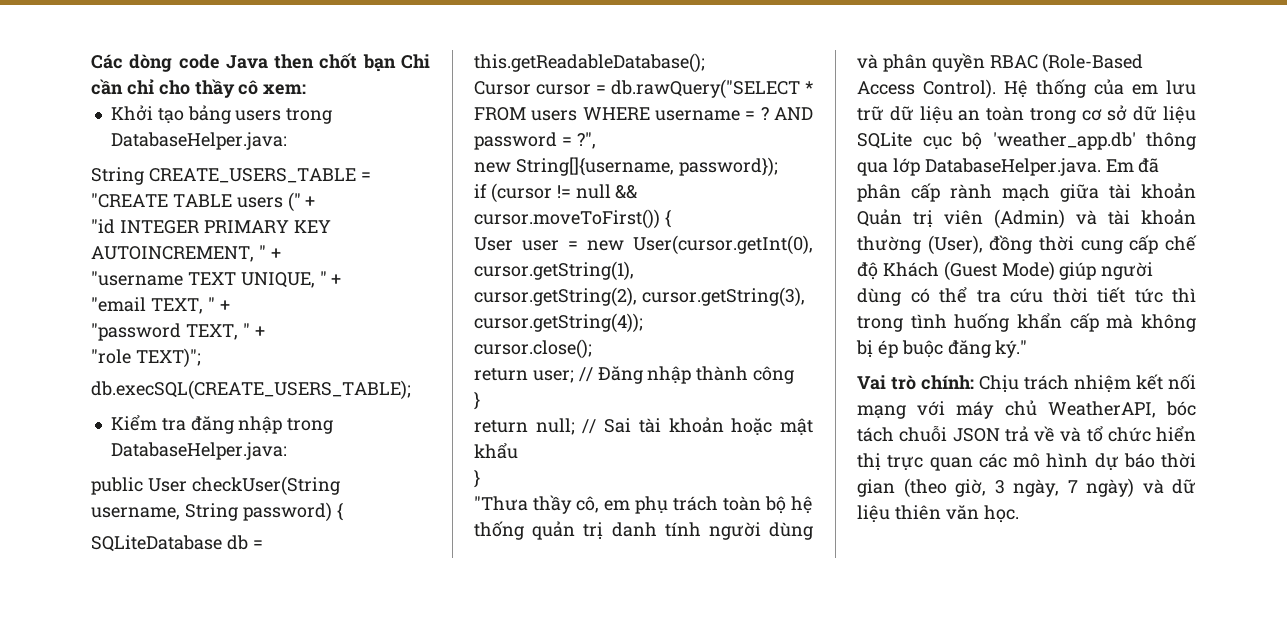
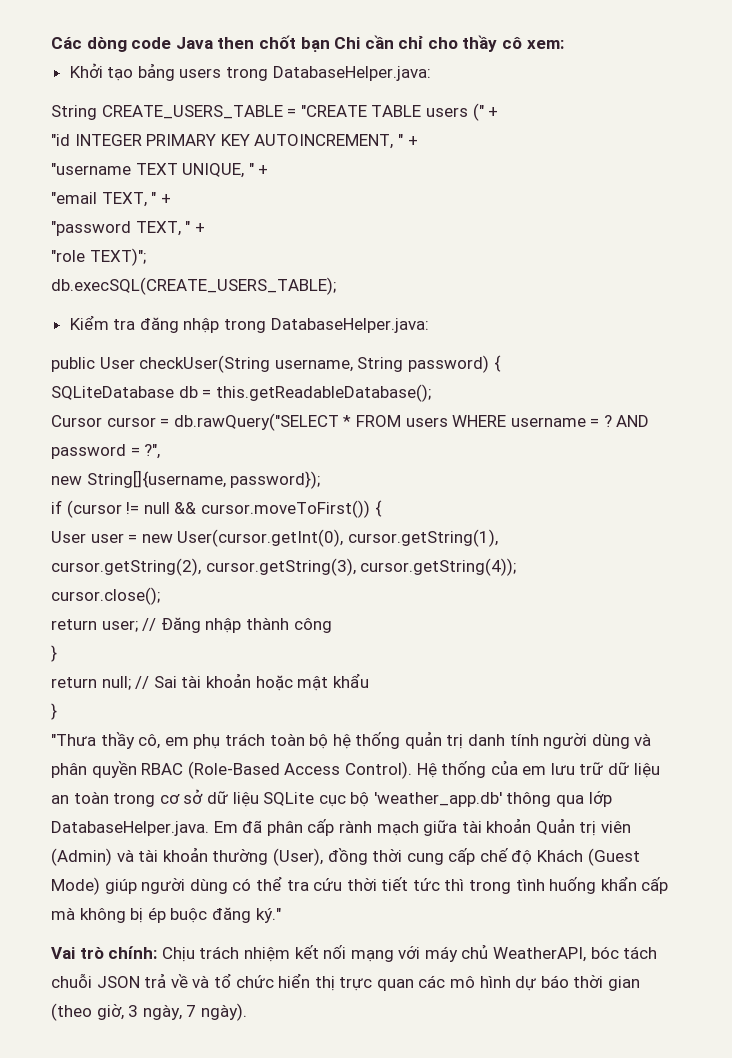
[1086,478,1196,498] [857,505,1019,523] ngày) và dữ liệu thiên văn học. -> [200,1003,247,1021] ngày).

